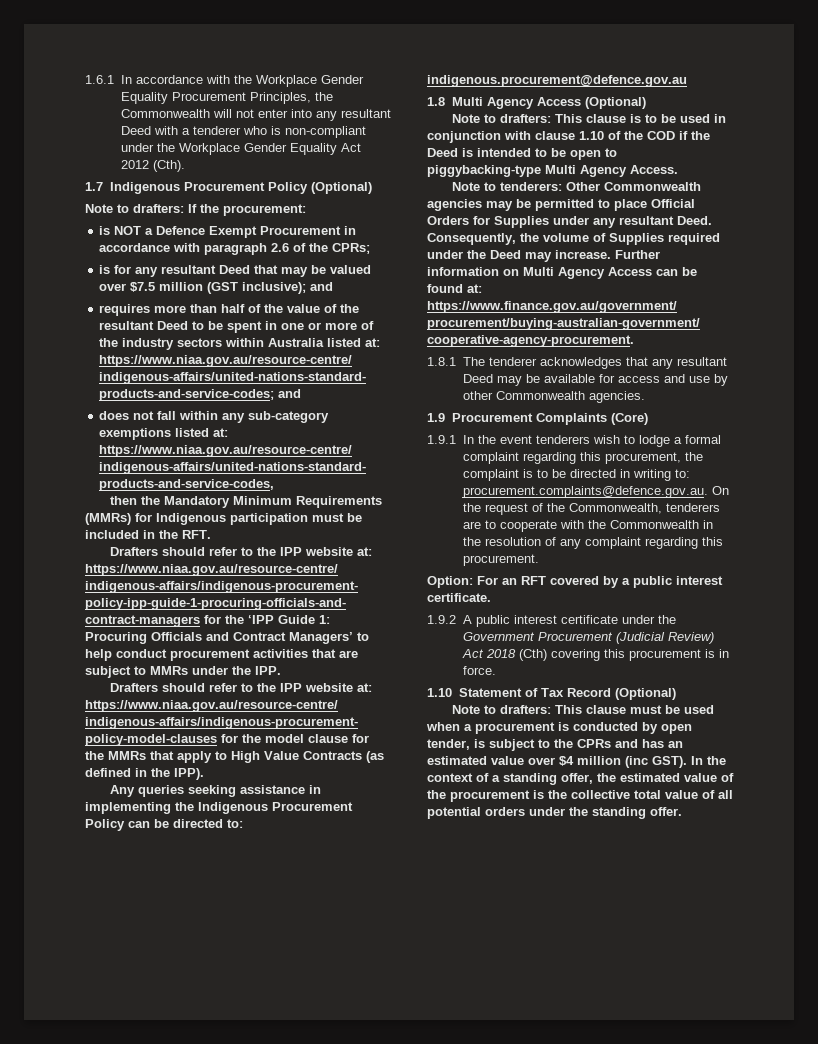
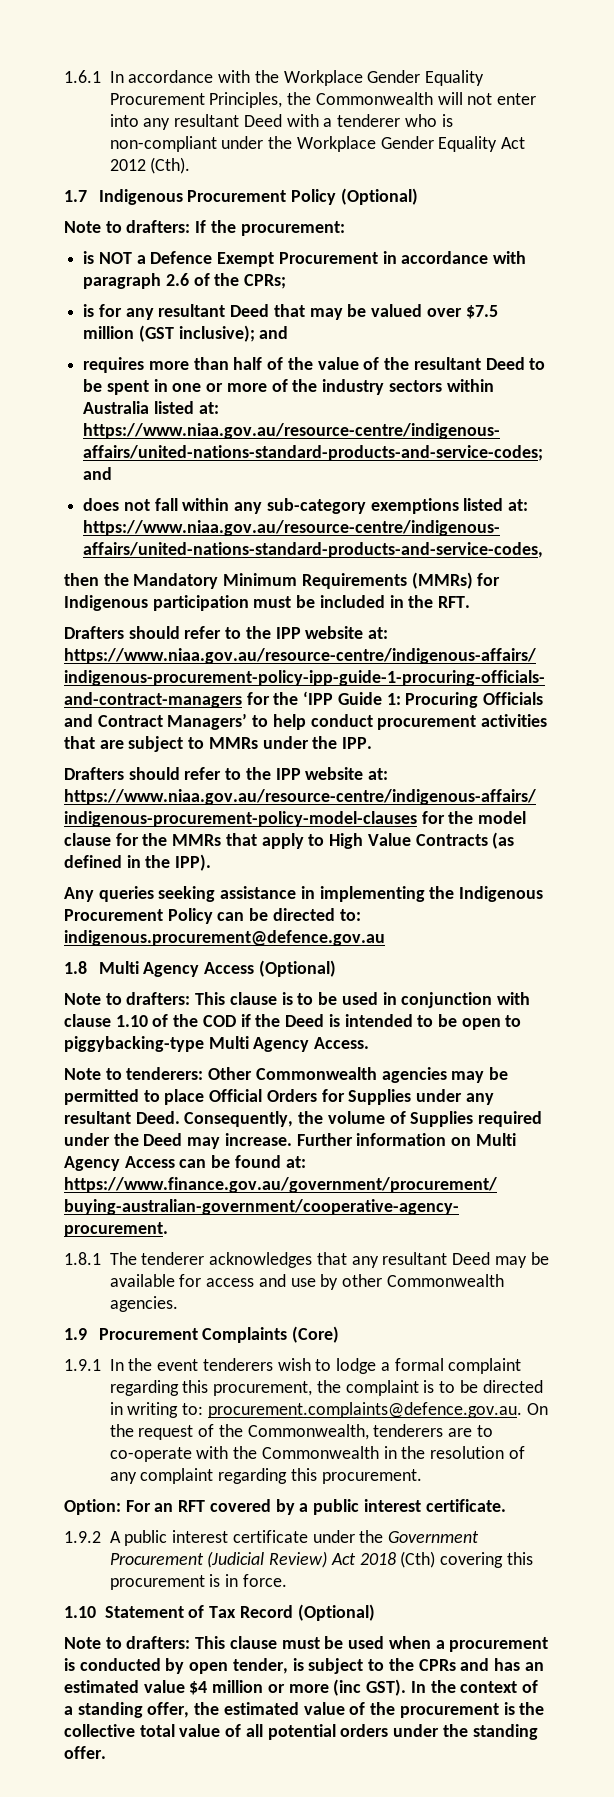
[499,520,557,532] cooperate -> [109,1447,192,1462] co-operate
[528,757,555,765] over -> (185, 1686) none
(621, 760) none -> [267,1684,329,1693] or more

